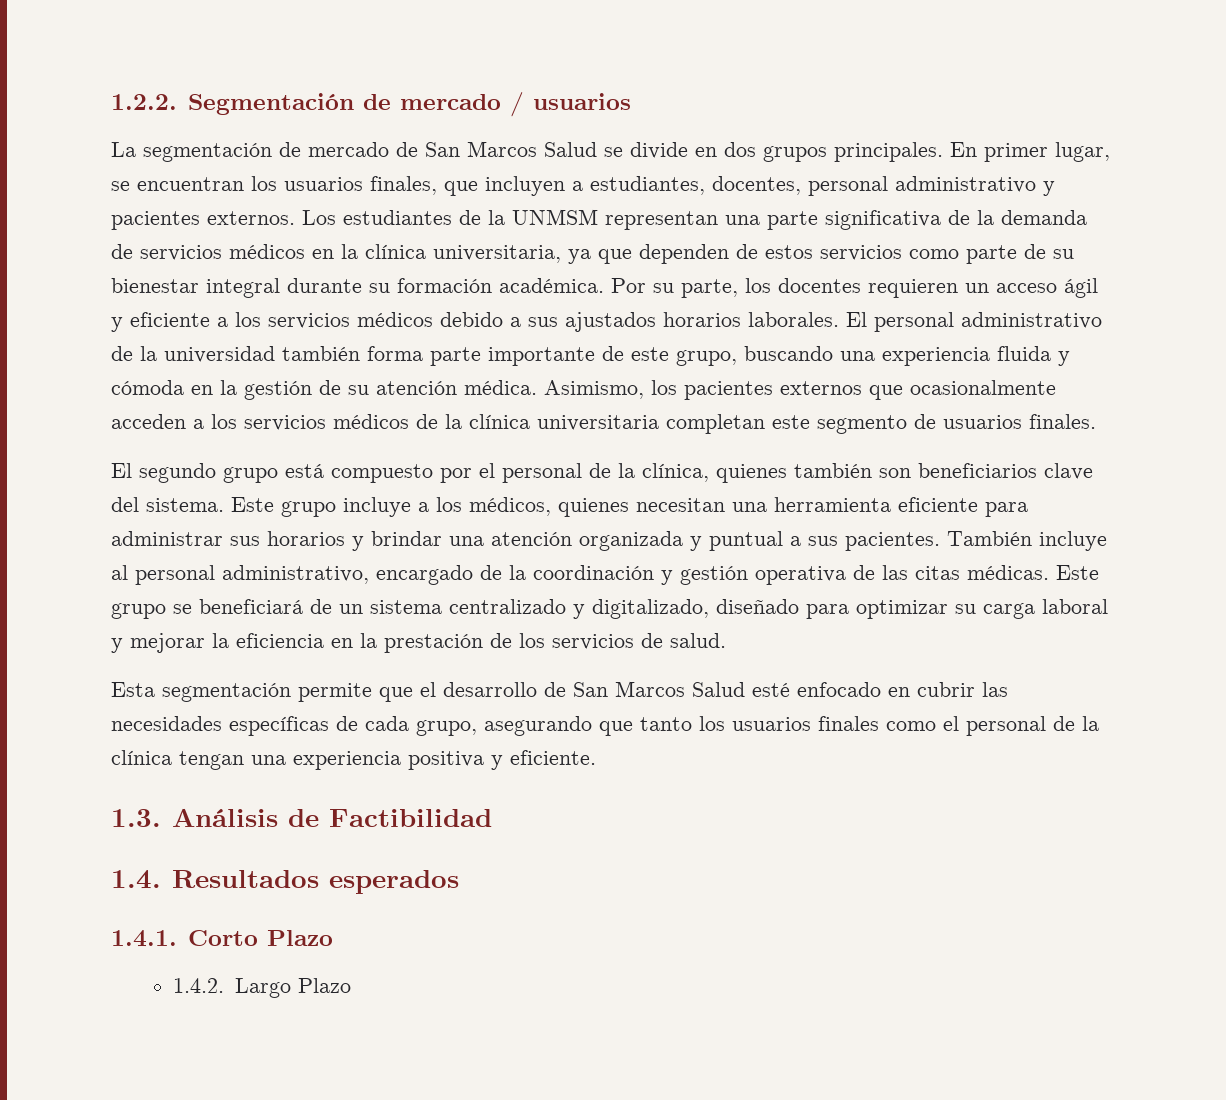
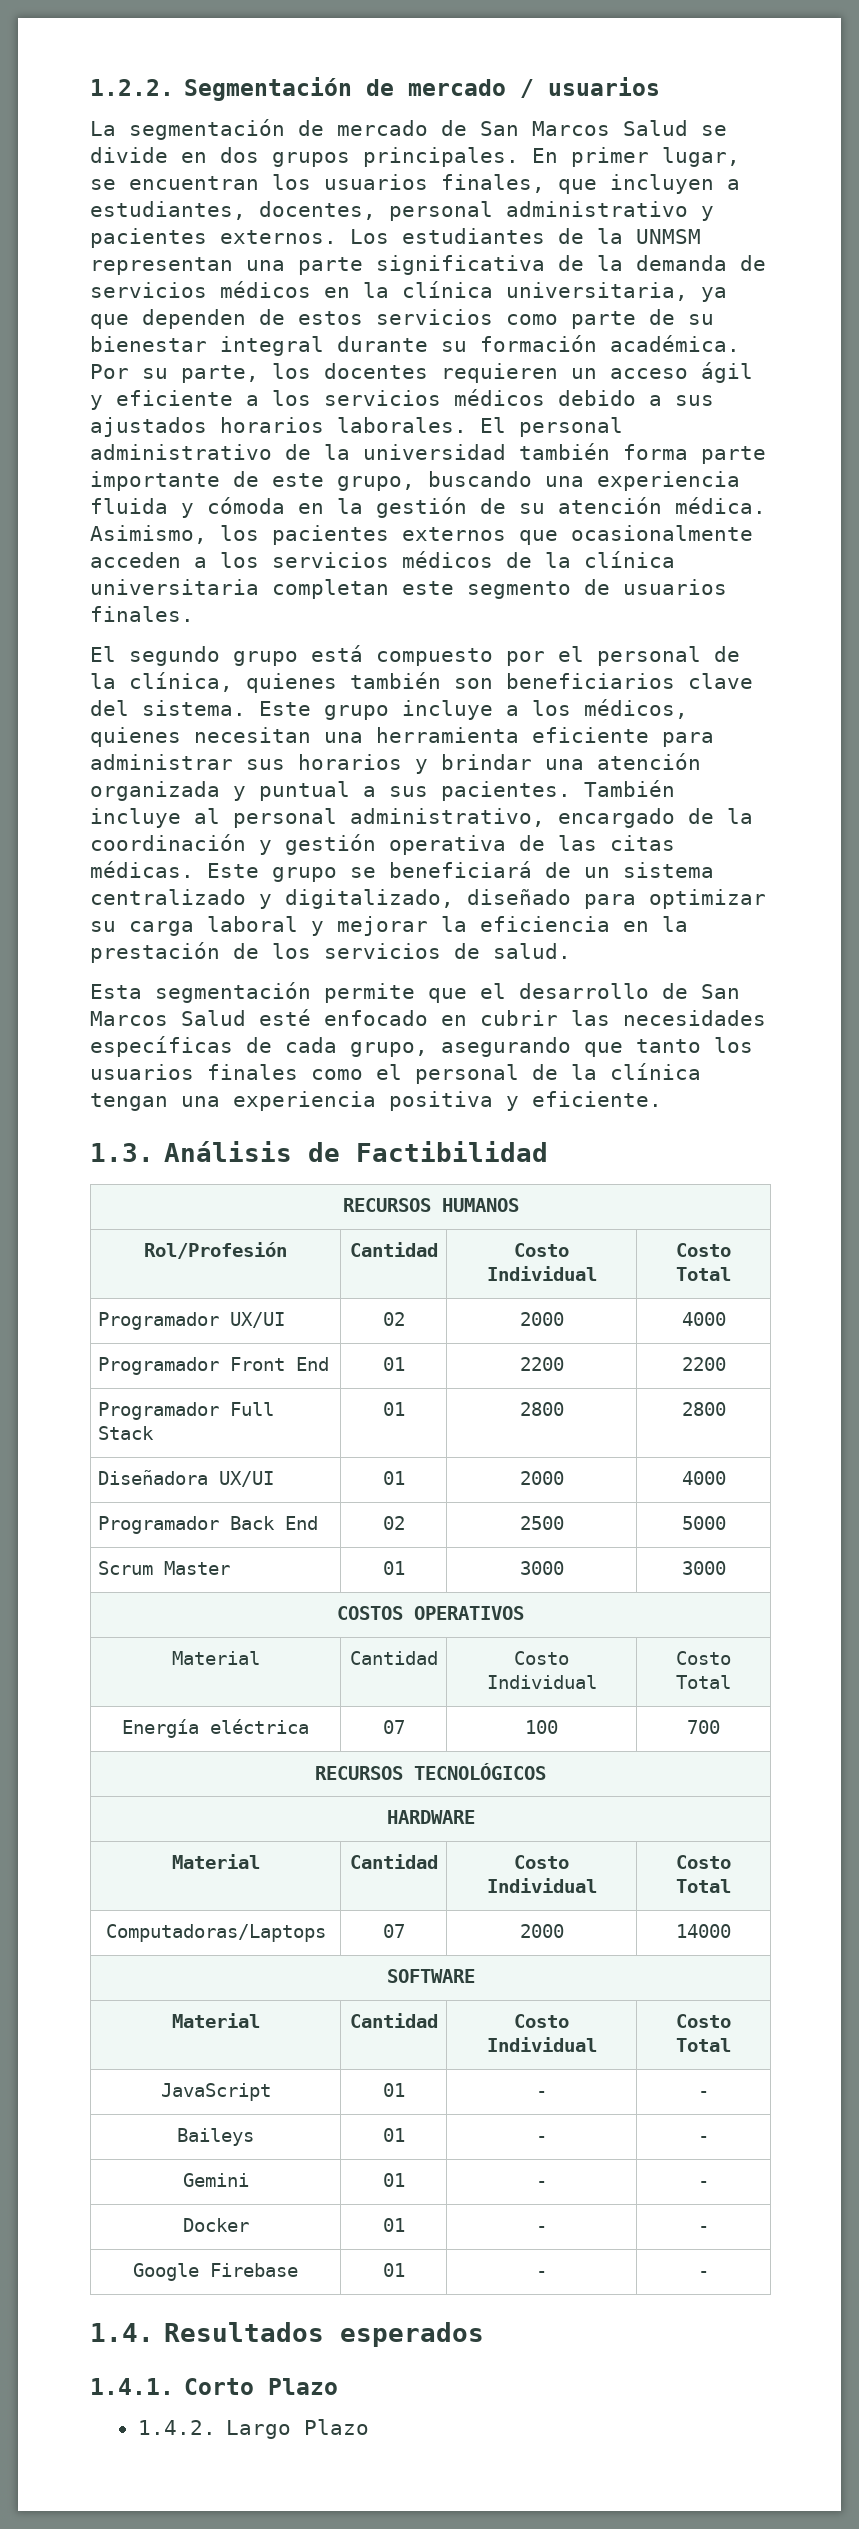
(492, 818) none -> [342,1198,519,1212] [144,1242,287,1259] [349,1242,438,1257] [514,1243,569,1257] [486,1266,597,1281] [676,1243,731,1257] [676,1267,731,1281] [98,1312,286,1330] [382,1312,405,1326] [519,1312,564,1326] [681,1312,726,1326] [98,1357,330,1375] [382,1357,405,1371] [519,1357,564,1371] [681,1357,726,1371] [98,1402,275,1420] [98,1426,155,1440] [382,1402,405,1416] [519,1402,564,1416] [681,1402,726,1416] [98,1470,275,1487] [382,1471,405,1485] [519,1471,564,1485] [681,1471,726,1485] [98,1516,319,1534] [382,1516,405,1530] [519,1516,564,1530] [681,1516,726,1530] [98,1561,231,1575] [382,1561,405,1575] [519,1561,564,1575] [681,1561,726,1575] [337,1606,524,1620] [171,1651,260,1665] [349,1651,438,1665] [514,1651,569,1665] [486,1675,597,1689] [676,1651,731,1665] [676,1675,731,1689] [122,1719,309,1738] [382,1720,405,1734] [525,1720,558,1734] [687,1720,720,1734] [315,1763,546,1780] [386,1810,475,1824] [171,1854,260,1869] [349,1854,438,1869] [514,1855,569,1869] [486,1878,597,1893] [676,1855,731,1869] [676,1879,731,1893] [105,1924,326,1942] [382,1924,405,1938] [519,1924,564,1938] [676,1924,731,1938] [386,1969,475,1983] [171,2013,260,2028] [349,2013,438,2028] [514,2014,569,2028] [486,2037,597,2052] [676,2014,731,2028] [676,2038,731,2052] [160,2083,271,2101] [382,2083,405,2097] [536,2091,547,2097] [698,2091,709,2097] [177,2128,254,2146] [382,2128,405,2142] [536,2136,547,2142] [698,2136,709,2142] [182,2173,249,2187] [382,2173,405,2187] [536,2181,547,2187] [698,2181,709,2187] [182,2218,249,2232] [382,2218,405,2232] [536,2226,547,2232] [698,2226,709,2232] [133,2263,298,2281] [382,2263,405,2277] [536,2271,547,2277] [698,2271,709,2277] // RECURSOS HUMANOS // Rol/Profesión | Cantidad | Costo Individual | Costo Total // Programador UX/UI | 02 | 2000 | 4000 // Programador Front End | 01 | 2200 | 2200 // Programador Full Stack | 01 | 2800 | 2800 // Diseñadora UX/UI | 01 | 2000 | 4000 // Programador Back End | 02 | 2500 | 5000 // Scrum Master | 01 | 3000 | 3000 // COSTOS OPERATIVOS // Material | Cantidad | Costo Individual | Costo Total // Energía eléctrica | 07 | 100 | 700 // RECURSOS TECNOLÓGICOS // HARDWARE // Material | Cantidad | Costo Individual | Costo Total // Computadoras/Laptops | 07 | 2000 | 14000 // SOFTWARE // Material | Cantidad | Costo Individual | Costo Total // JavaScript | 01 | - | - // Baileys | 01 | - | - // Gemini | 01 | - | - // Docker | 01 | - | - // Google Firebase | 01 | - | -

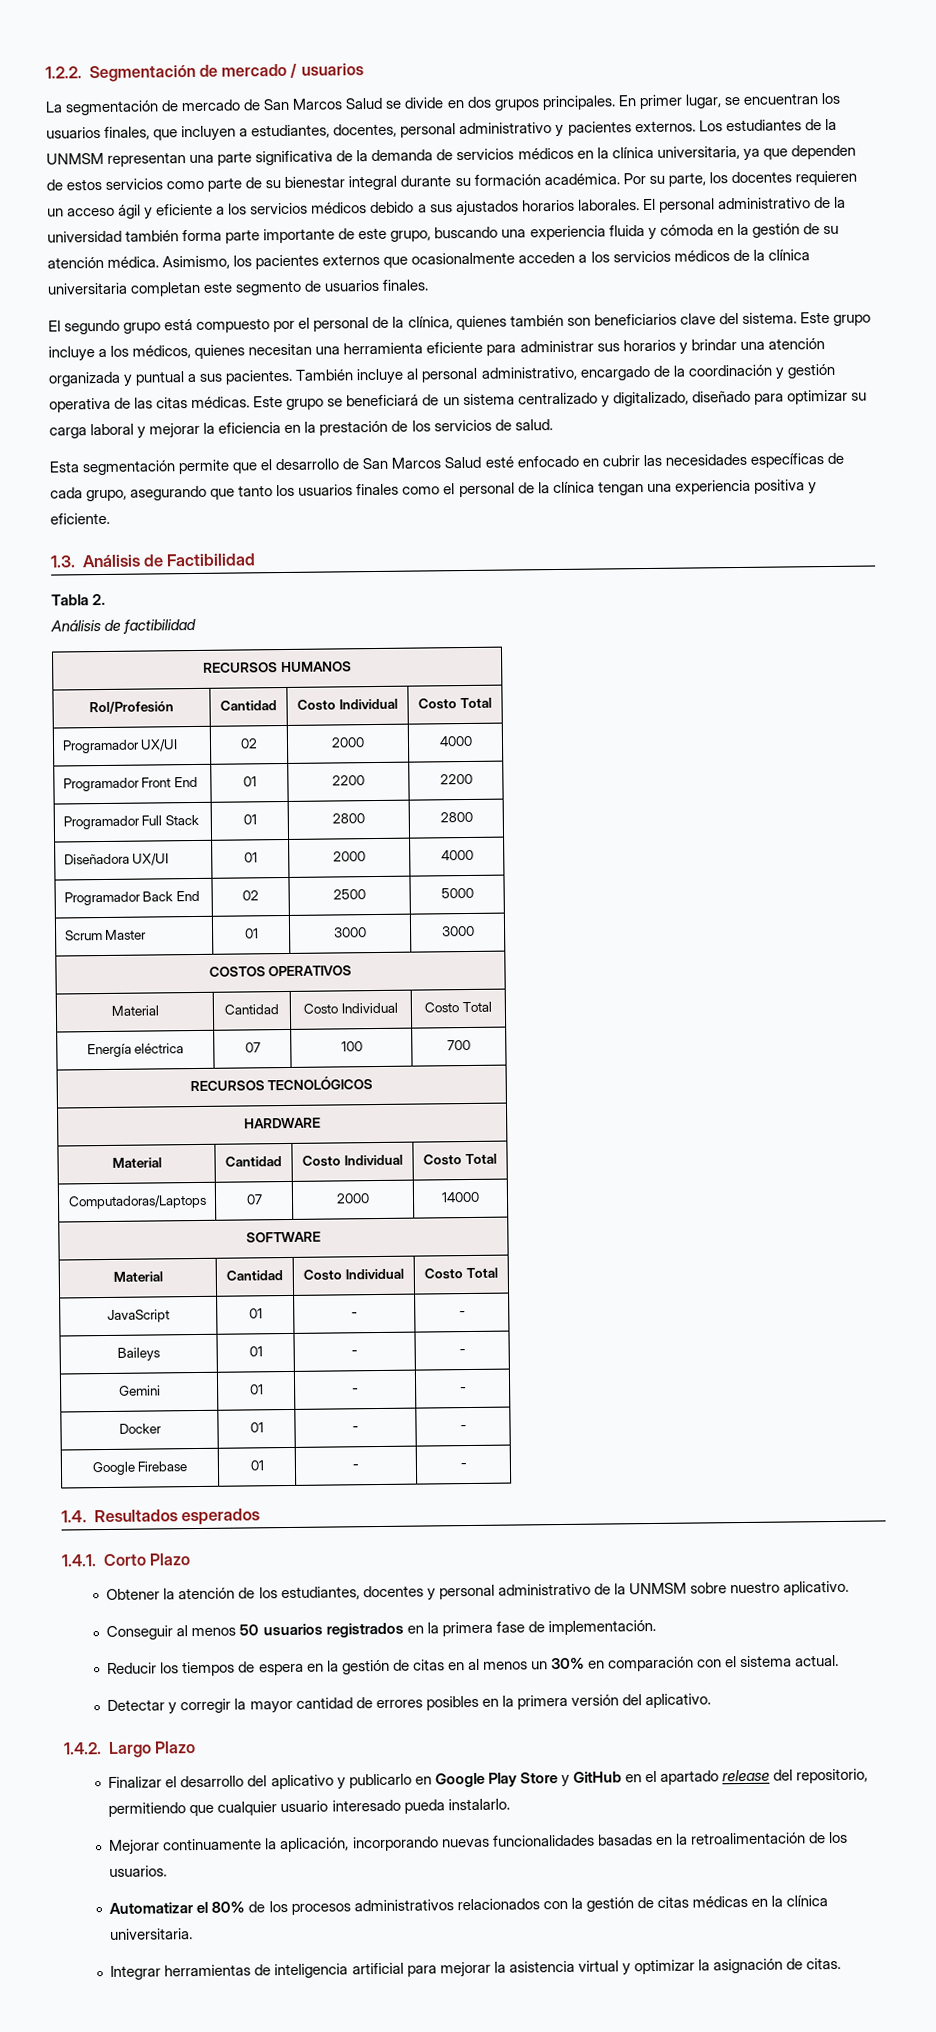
(549, 1151) none -> [51,593,107,606] [50,618,197,634] // Tabla 2. // Análisis de factibilidad
[137,2419,370,2439] 1.4.2. Largo Plazo -> [106,1580,850,1601] [106,1619,656,1641] [107,1654,840,1677] [107,1693,712,1715] [63,1741,196,1759] [108,1768,869,1790] [108,1798,510,1817] [109,1831,848,1855] [109,1865,168,1877] [109,1895,829,1916] [110,1928,194,1940] [110,1957,842,1980] Obtener la atención de los estudiantes, docentes y personal administrativo de la UNMSM sobre nuestro aplicativo. // Conseguir al menos 50 usuarios registrados en la primera fase de implementación. // Reducir los tiempos de espera en la gestión de citas en al menos un 30% en comparación con el sistema actual. // Detectar y corregir la mayor cantidad de errores posibles en la primera versión del aplicativo. // 1.4.2. Largo Plazo // Finalizar el desarrollo del aplicativo y publicarlo en Google Play Store y GitHub en el apartado release del repositorio, permitiendo que cualquier usuario interesado pueda instalarlo. // Mejorar continuamente la aplicación, incorporando nuevas funcionalidades basadas en la retroalimentación de los usuarios. // Automatizar el 80% de los procesos administrativos relacionados con la gestión de citas médicas en la clínica universitaria. // Integrar herramientas de inteligencia artificial para mejorar la asistencia virtual y optimizar la asignación de citas.

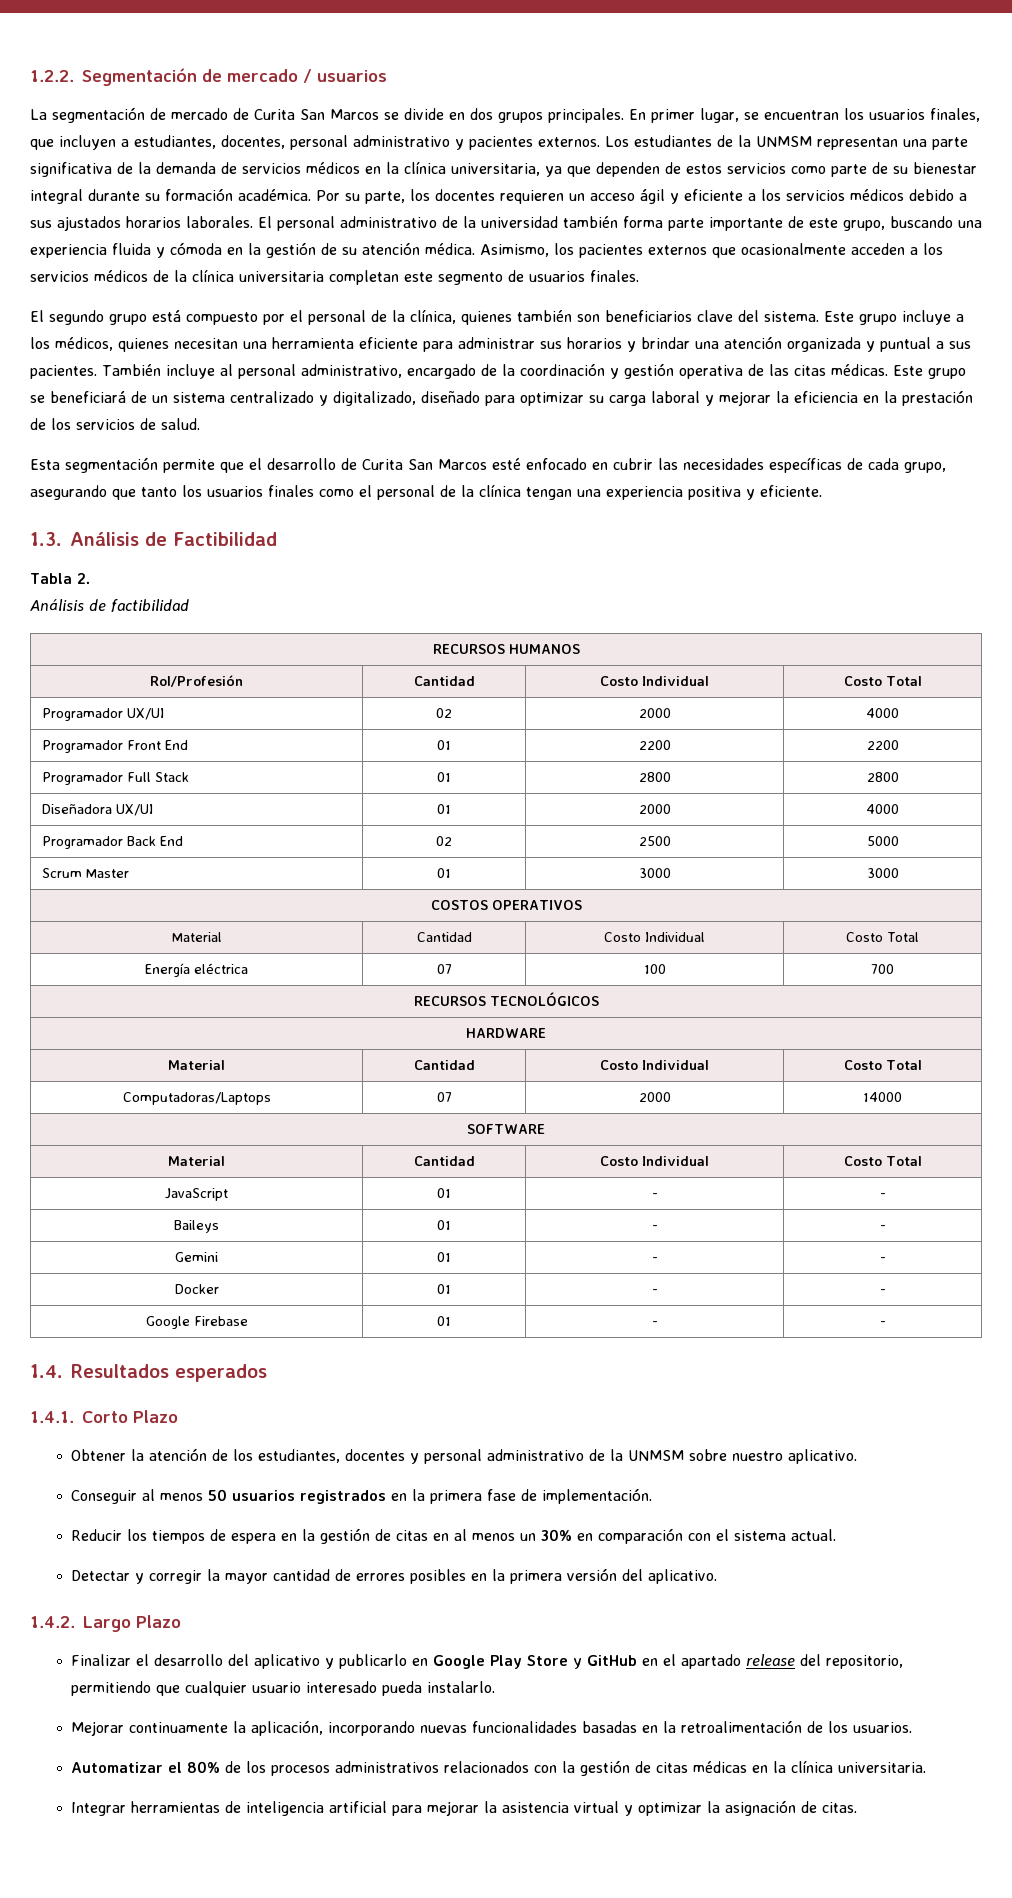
[263,97,384,111] San Marcos Salud -> [254,109,379,120] Curita San Marcos
[362,456,482,470] San Marcos Salud -> [362,459,487,470] Curita San Marcos

